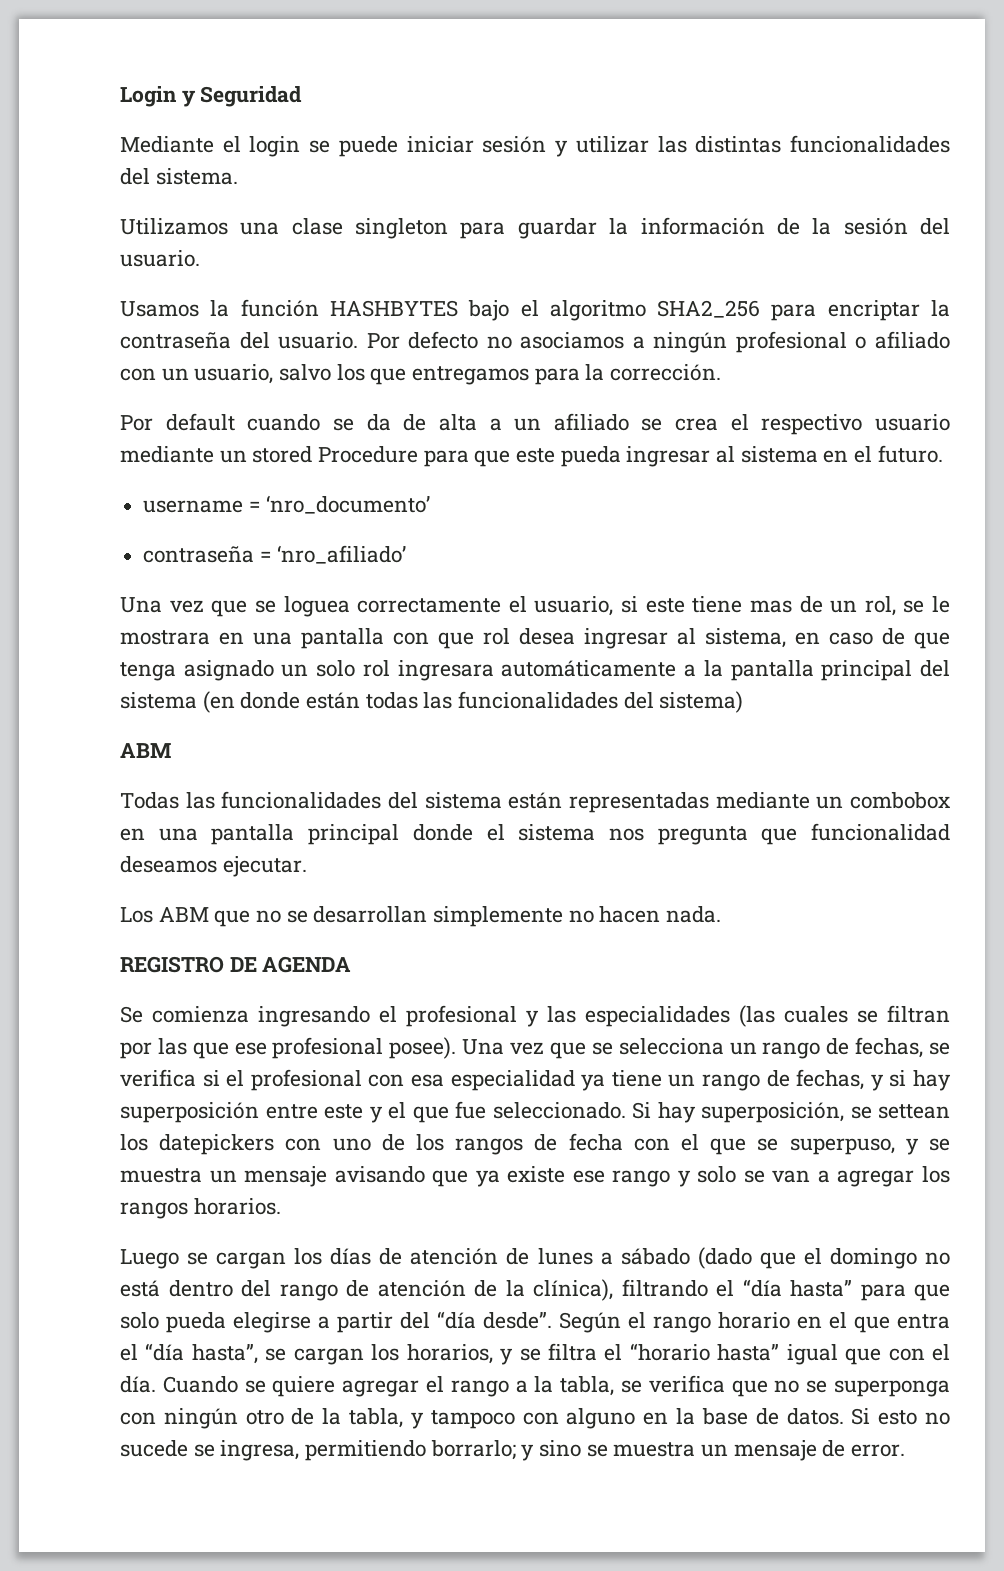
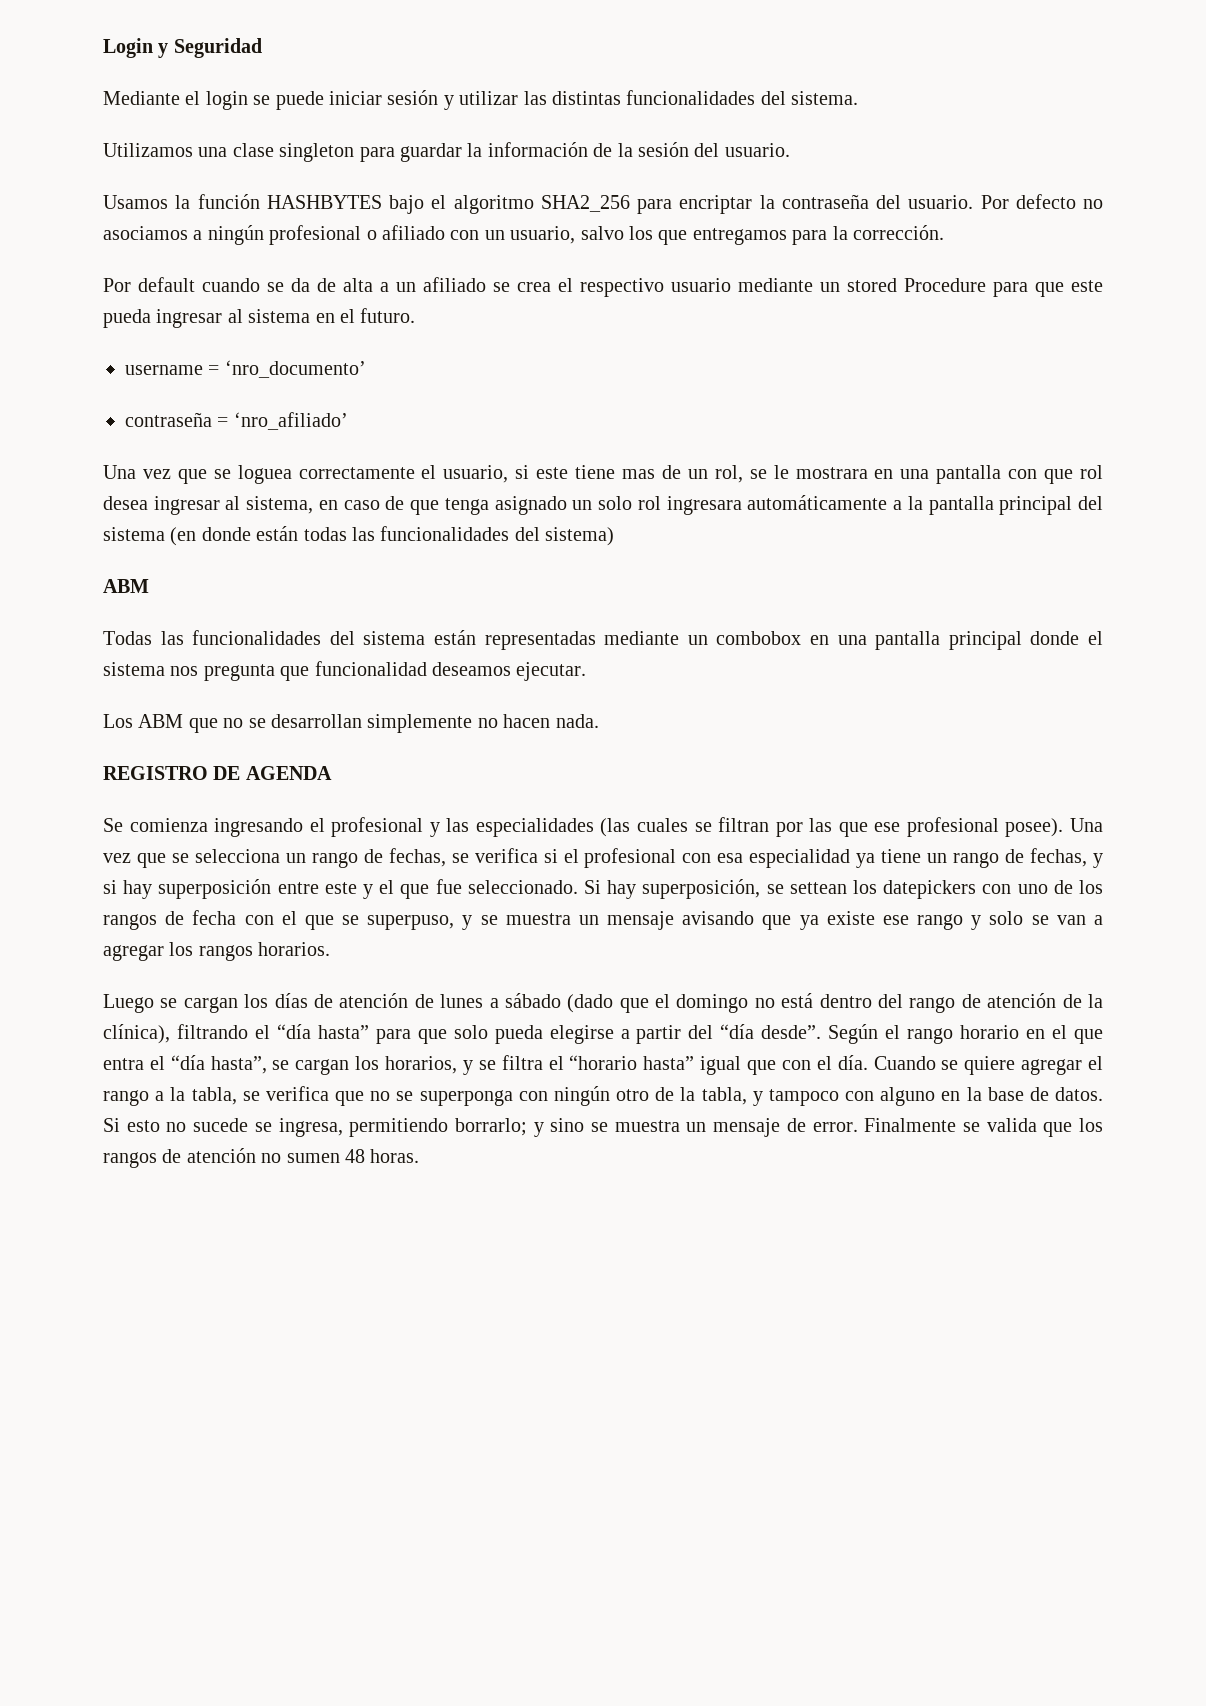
(906, 1450) none -> [864,1118,1104,1137] [103,1148,420,1168] Finalmente se valida que los rangos de atención no sumen 48 horas.

